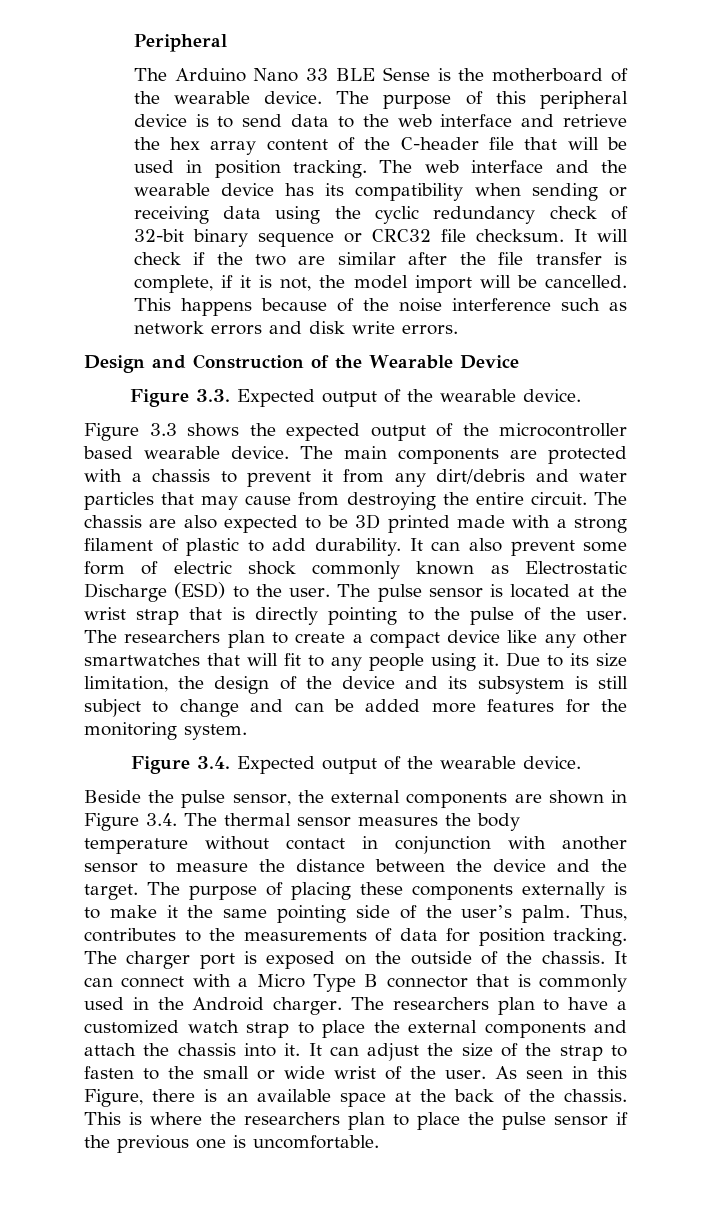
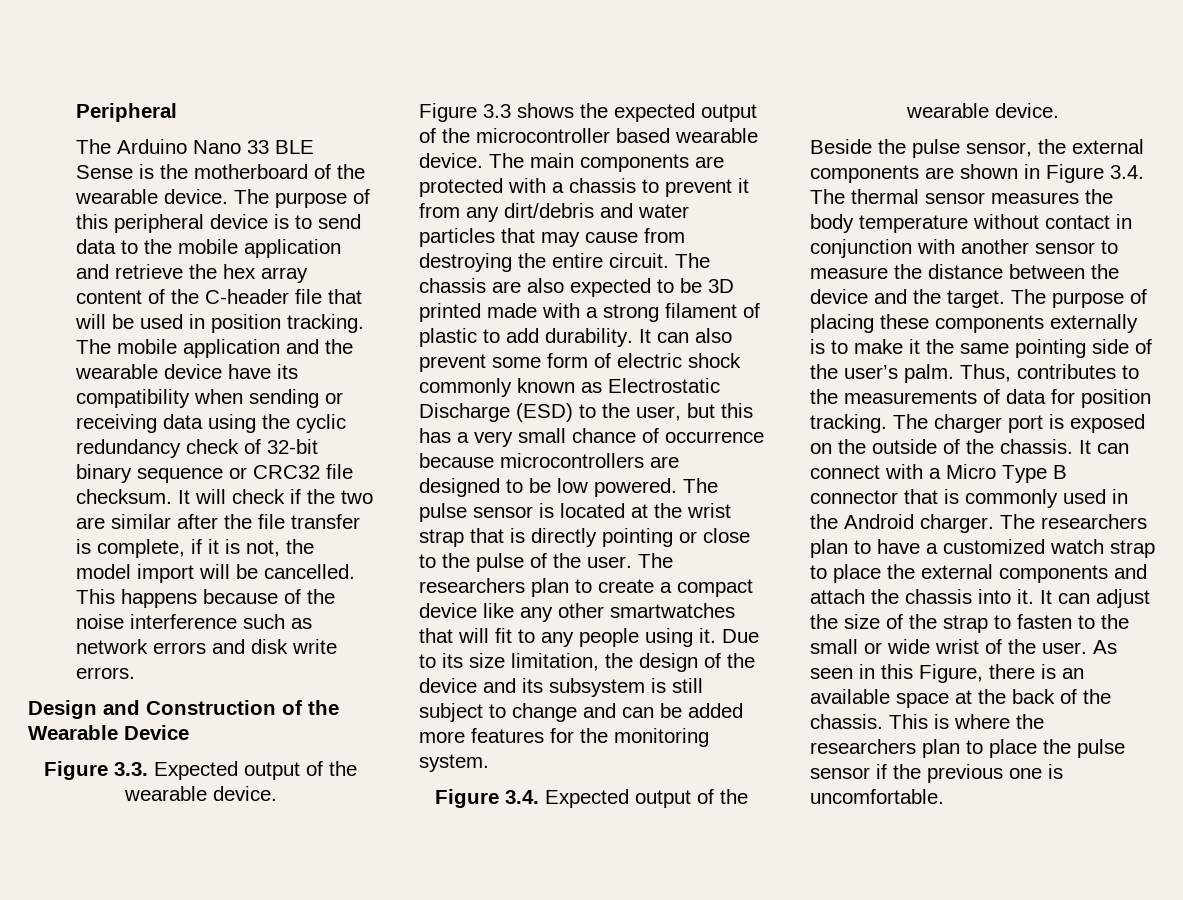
[397,114,513,127] web interface -> [177,239,341,258] mobile application
[424,160,544,173] web interface -> [116,339,280,358] mobile application
[285,183,315,196] has -> [227,364,271,379] have
[289,588,331,597] user. -> [636,403,753,421] [419,428,764,447] [419,453,679,468] [419,478,677,497] user, but this has a very small chance of occurrence because microcontrollers are designed to be low powered.
(398, 616) none -> [679,528,750,543] or close

